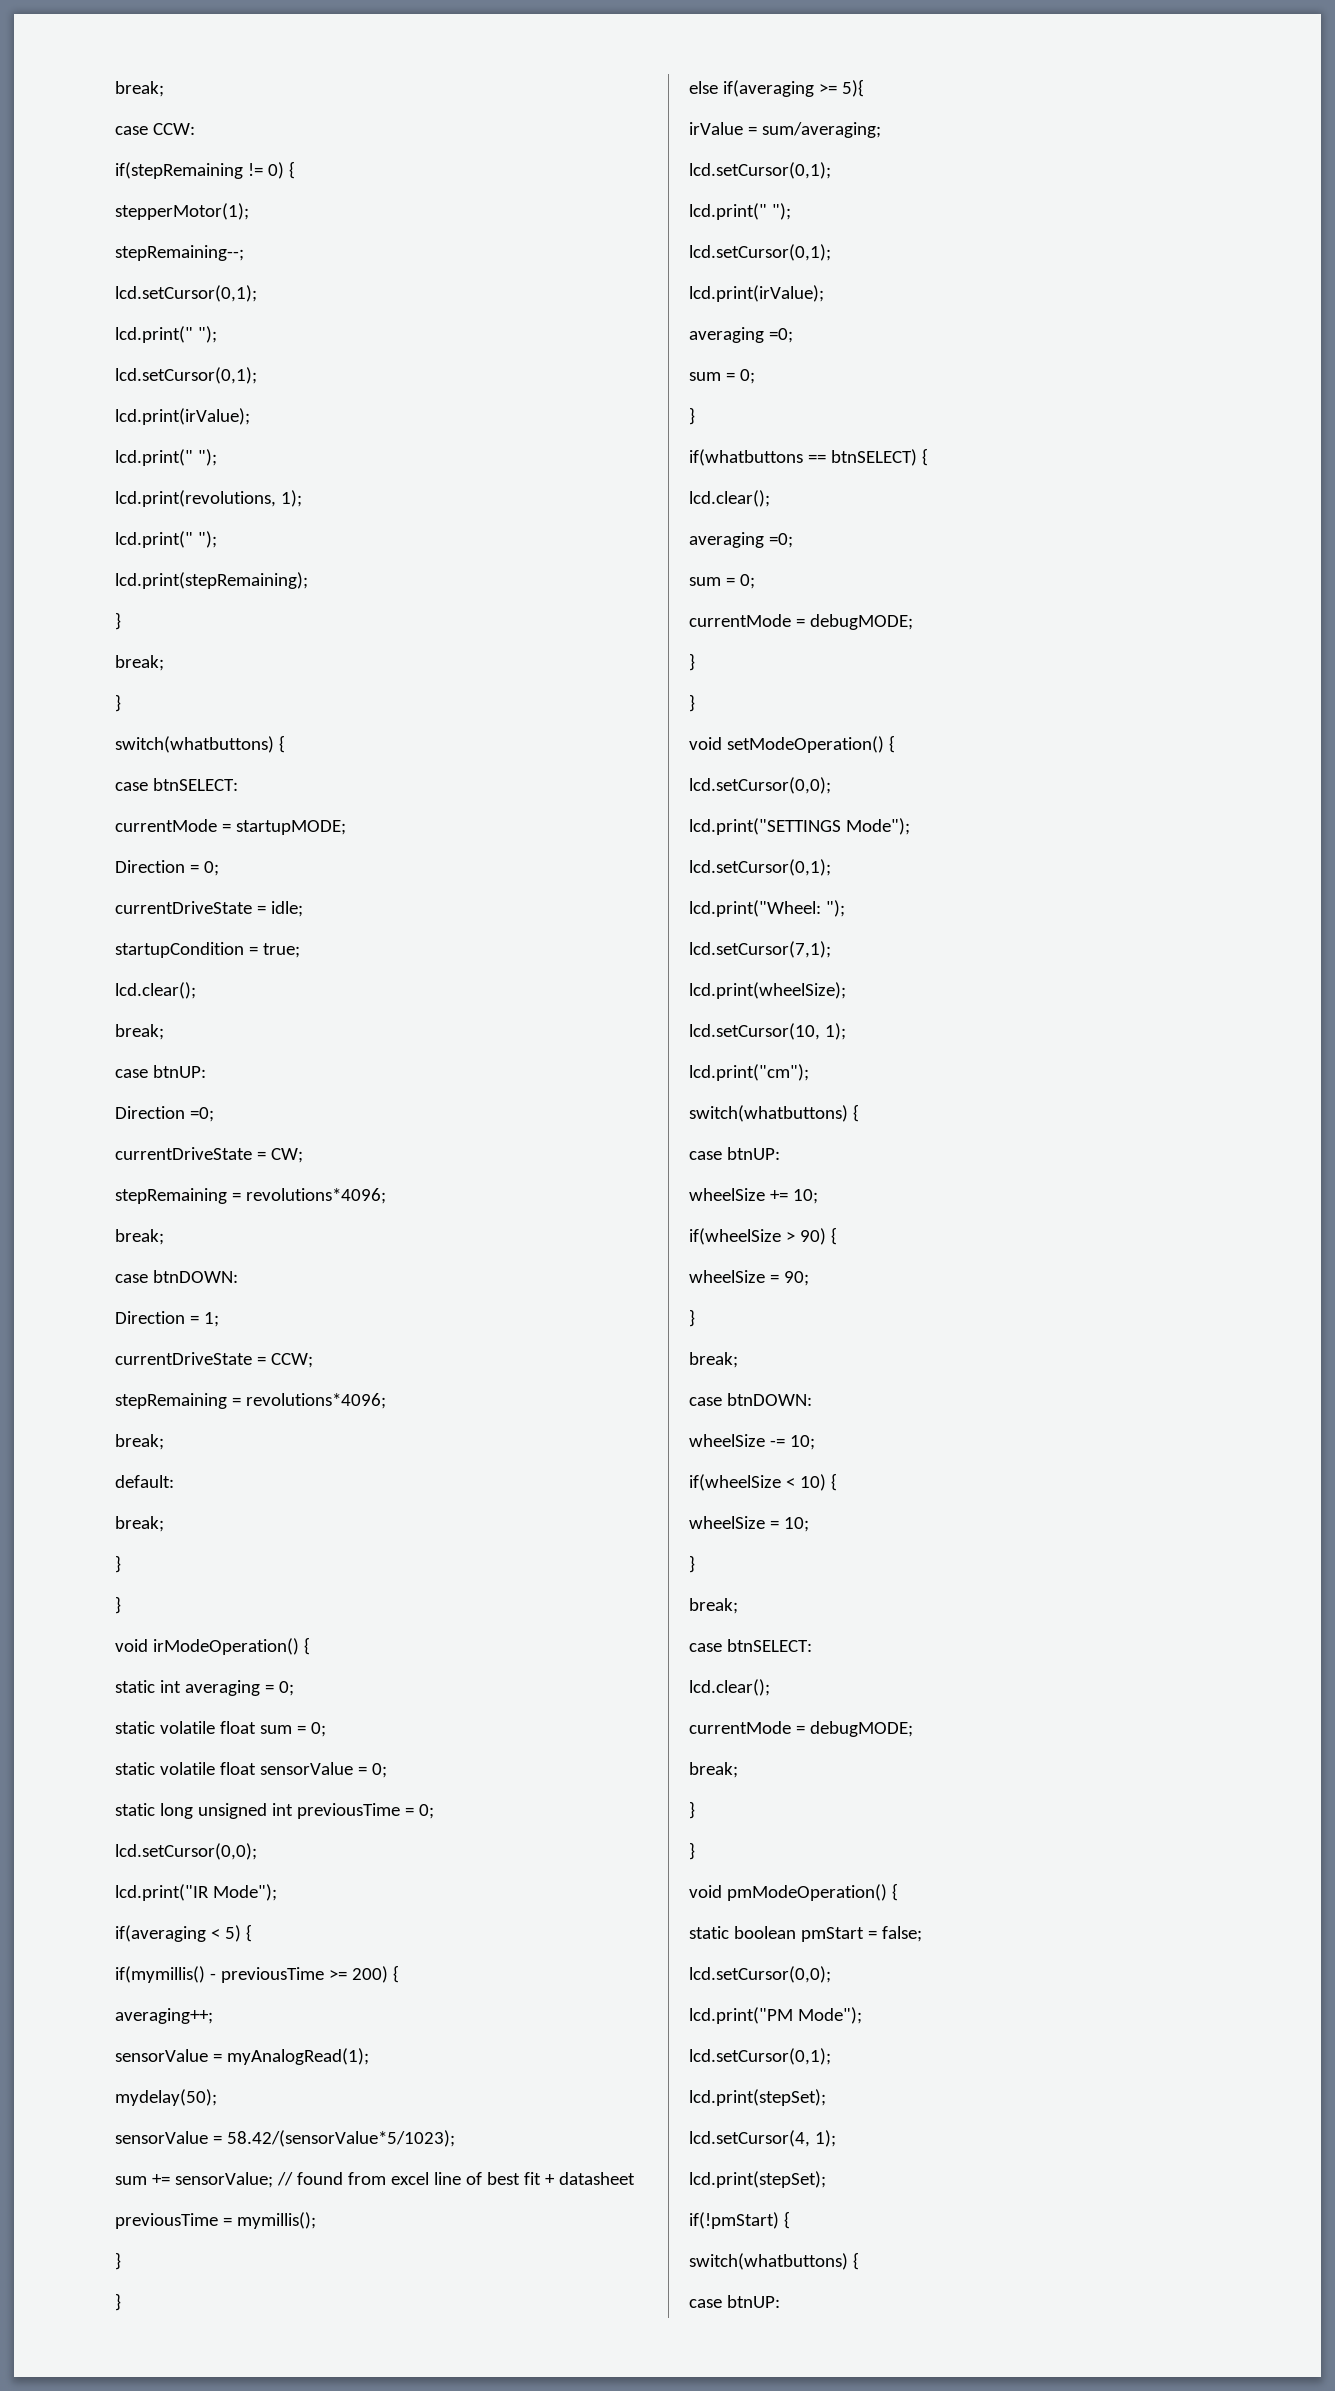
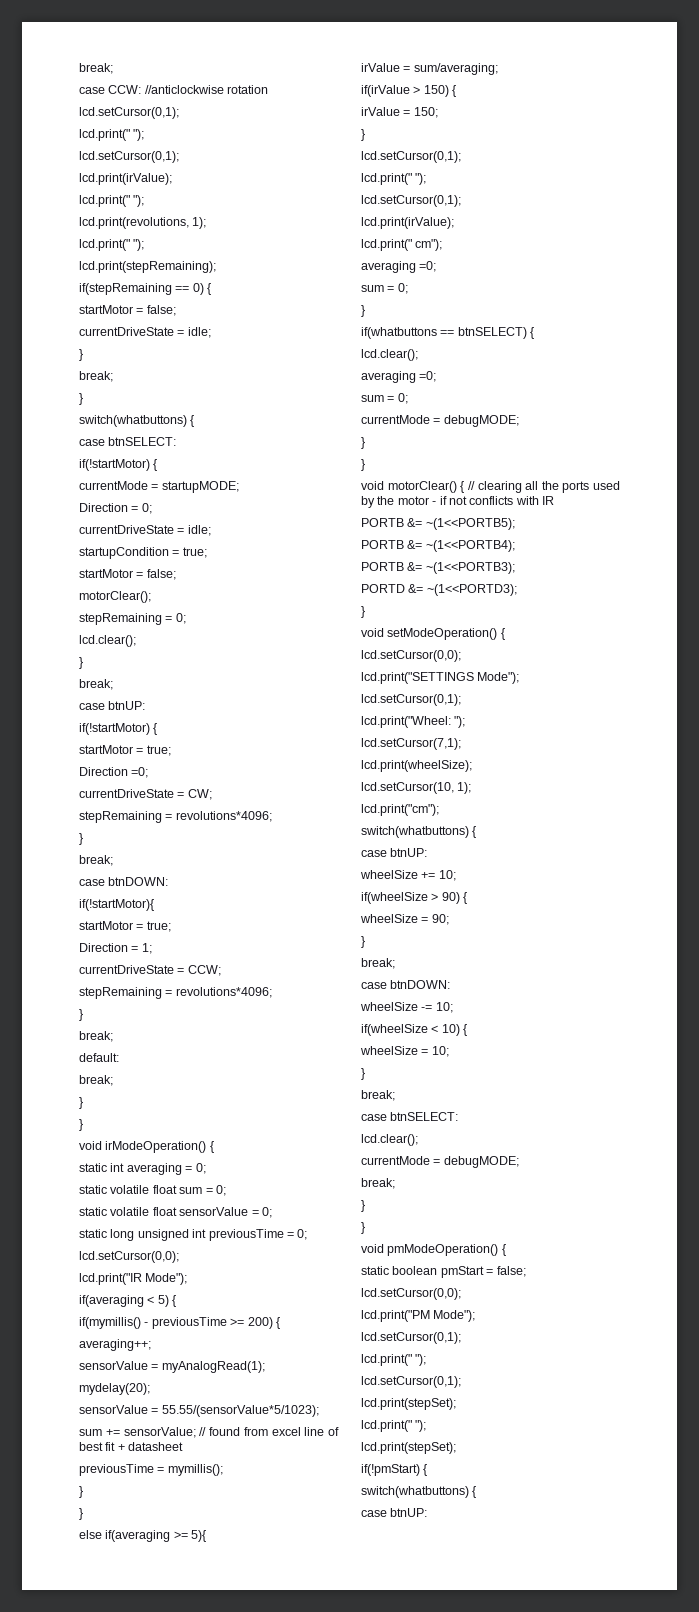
[115,161,295,179] [115,203,249,220] [115,245,244,261] // if(stepRemaining != 0) { // stepperMotor(1); // stepRemaining--; -> [144,85,269,94] //anticlockwise rotation
(308, 580) none -> [79,283,212,295] [79,305,176,316] [79,327,211,338] // if(stepRemaining == 0) { // startMotor = false; // currentDriveState = idle;
(238, 784) none -> [79,459,158,471] // if(!startMotor) {
[115,982,196,999] // lcd.clear(); -> [79,569,176,580] [79,591,151,603] [79,613,186,625] [79,635,136,647] [79,657,83,669] // startMotor = false; // motorClear(); // stepRemaining = 0; // lcd.clear(); // }
(206, 1071) none -> [79,723,158,735] [79,745,171,756] // if(!startMotor) { // startMotor = true;
[115,1229,164,1245] [115,1270,238,1283] // break; // case btnDOWN: -> [79,833,83,845] [79,855,113,866] [79,877,169,886] [79,899,154,911] [79,921,171,932] // } // break; // case btnDOWN: // if(!startMotor){ // startMotor = true;
(386, 1401) none -> [79,1009,83,1021] // }
[115,2089,217,2106] [115,2130,455,2147] mydelay(50); // sensorValue = 58.42/(sensorValue*5/1023); -> [79,1383,150,1395] [79,1405,319,1417] mydelay(20); // sensorValue = 55.55/(sensorValue*5/1023);
[689,162,831,179] [689,203,791,220] [689,244,831,261] [689,285,824,302] // lcd.setCursor(0,1); // lcd.print(" "); // lcd.setCursor(0,1); // lcd.print(irValue); -> [361,85,457,97] [361,107,438,118] [361,129,365,141] [361,151,461,163] [361,173,427,185] [361,195,461,207] [361,217,454,229] [361,239,443,251] // if(irValue > 150) { // irValue = 150; // } // lcd.setCursor(0,1); // lcd.print(" "); // lcd.setCursor(0,1); // lcd.print(irValue); // lcd.print(" cm");
(695, 703) none -> [361,481,620,493] [361,496,554,508] [361,518,515,530] [361,540,515,552] [361,562,515,574] [361,584,517,596] [361,606,365,618] // void motorClear() { // clearing all the ports used by the motor - if not conflicts with IR // PORTB &= ~(1<<PORTB5); // PORTB &= ~(1<<PORTB4); // PORTB &= ~(1<<PORTB3); // PORTD &= ~(1<<PORTD3); // }
[689,2089,826,2106] [689,2130,836,2147] // lcd.print(stepSet); // lcd.setCursor(4, 1); -> [361,1354,427,1366] [361,1376,461,1388] [361,1398,456,1410] [361,1420,427,1432] // lcd.print(" "); // lcd.setCursor(0,1); // lcd.print(stepSet); // lcd.print(" ");

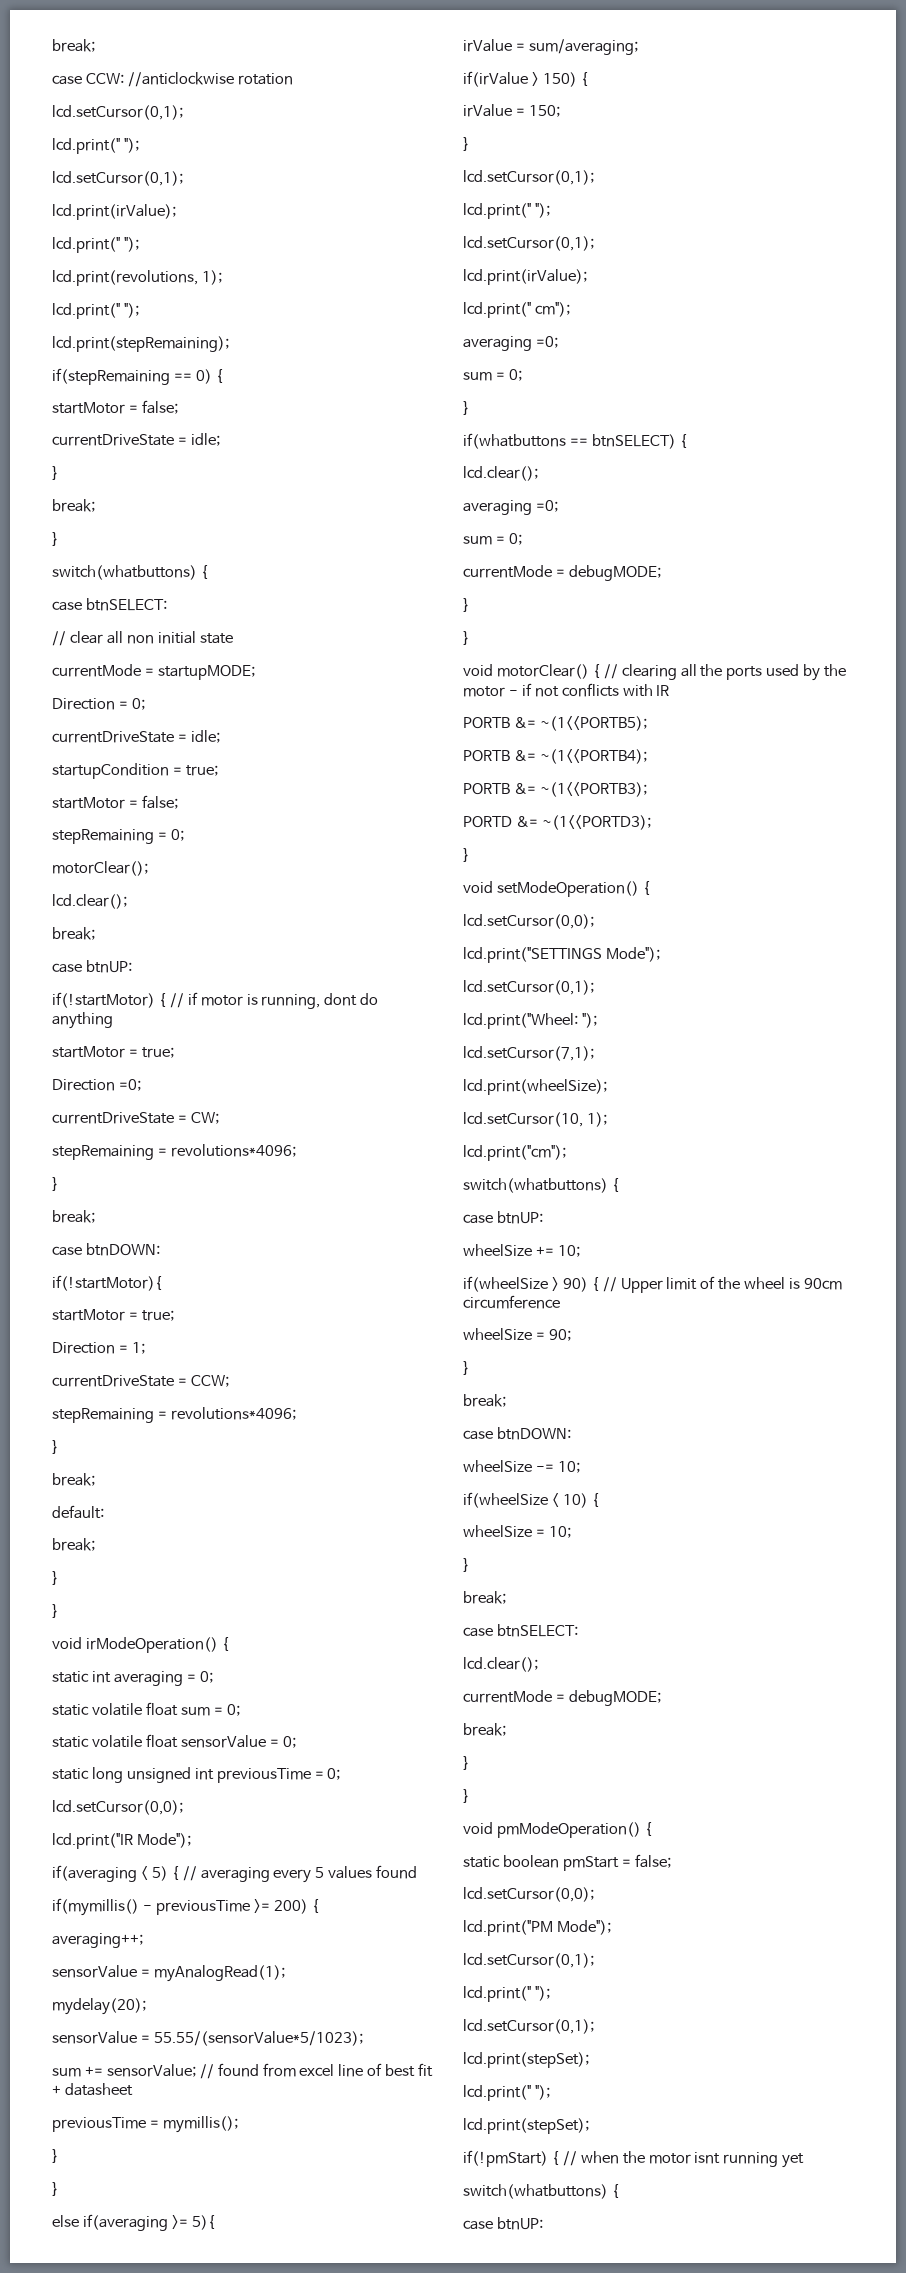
[79,459,158,471] if(!startMotor) { -> [52,631,233,646] // clear all non initial state
[79,591,151,603] // motorClear(); -> (178, 802) none
[79,635,136,647] [79,657,83,669] // lcd.clear(); // } -> [52,861,148,876] [52,894,127,909] // motorClear(); // lcd.clear();
(158, 729) none -> [169,992,379,1009] [52,1012,113,1029] // if motor is running, dont do anything
(177, 1301) none -> [182,1865,418,1883] // averaging every 5 values found
(468, 898) none -> [602,1276,843,1293] [463,1295,560,1309] // Upper limit of the wheel is 90cm circumference
(428, 1470) none -> [562,2151,805,2168] // when the motor isnt running yet

